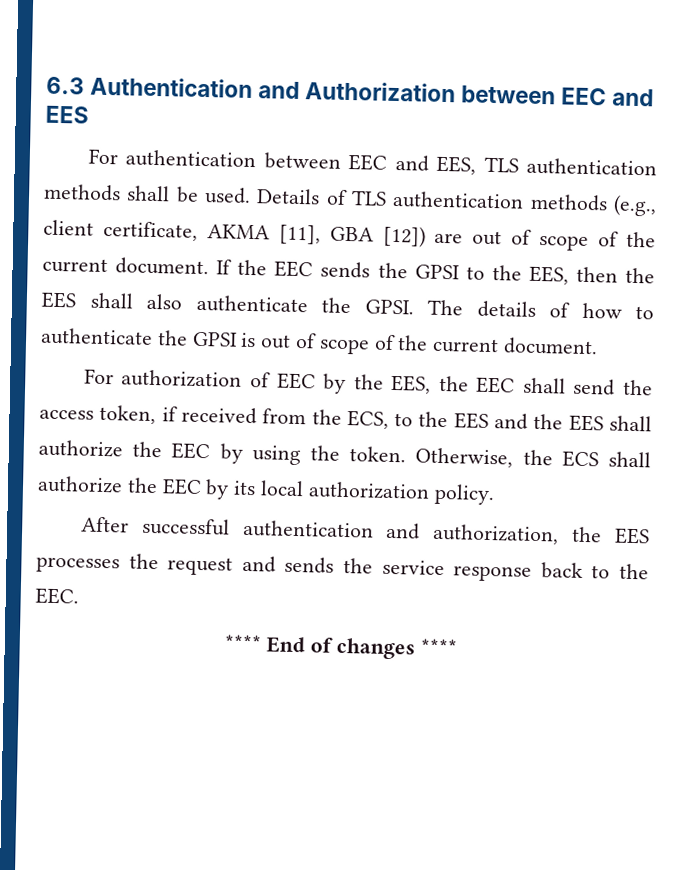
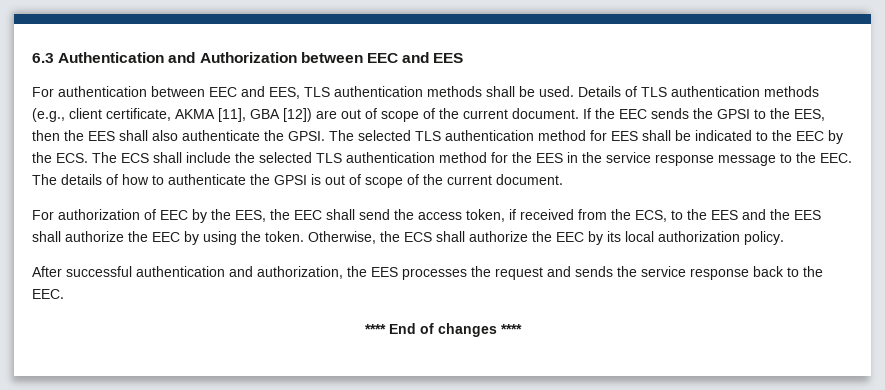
(463, 307) none -> [358,130,843,144] [32,152,852,166] [32,174,57,185] selected TLS authentication method for EES shall be indicated to the EEC by the ECS. The ECS shall include the selected TLS authentication method for the EES in the service response message to the EEC. The

